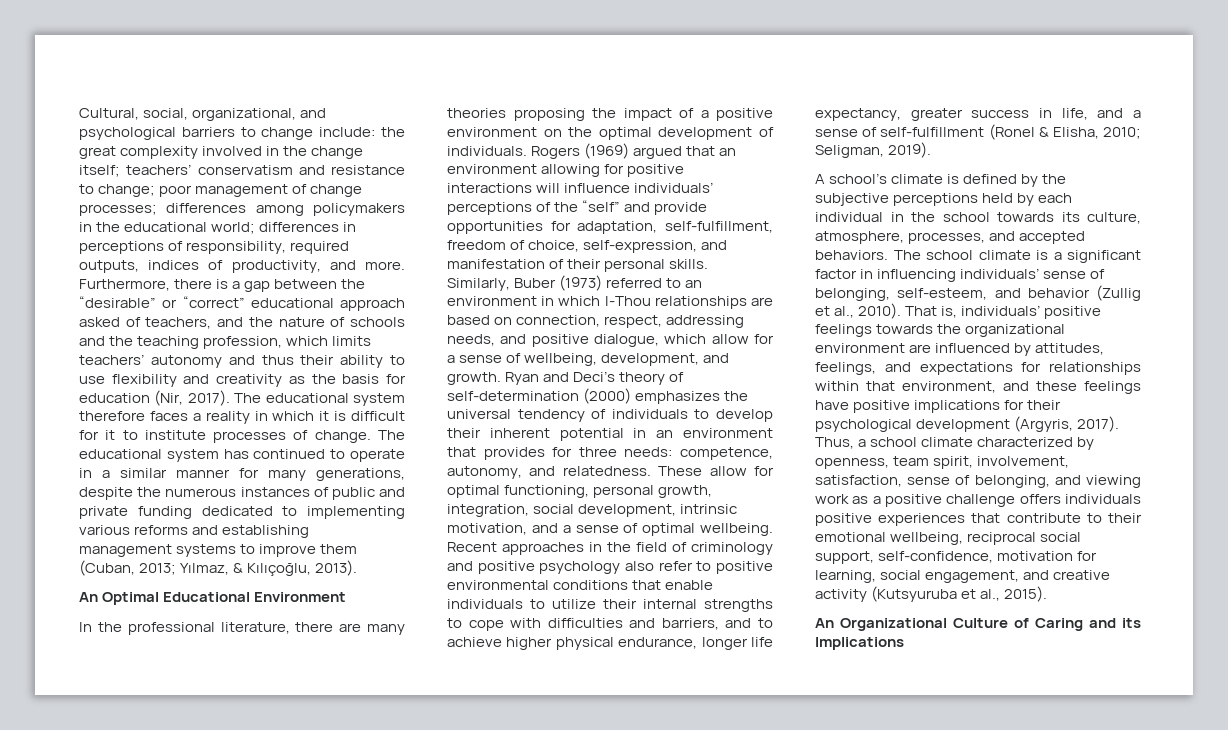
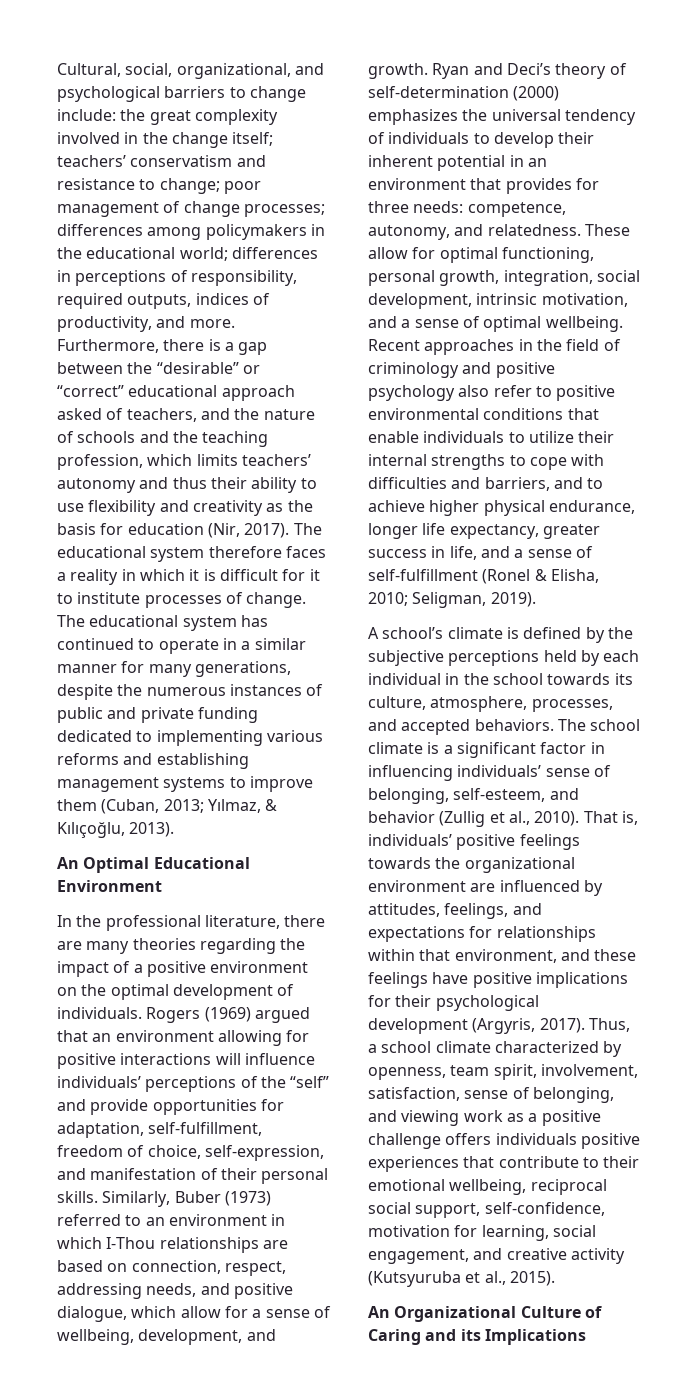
[513,108,585,121] proposing -> [199,938,276,954] regarding

